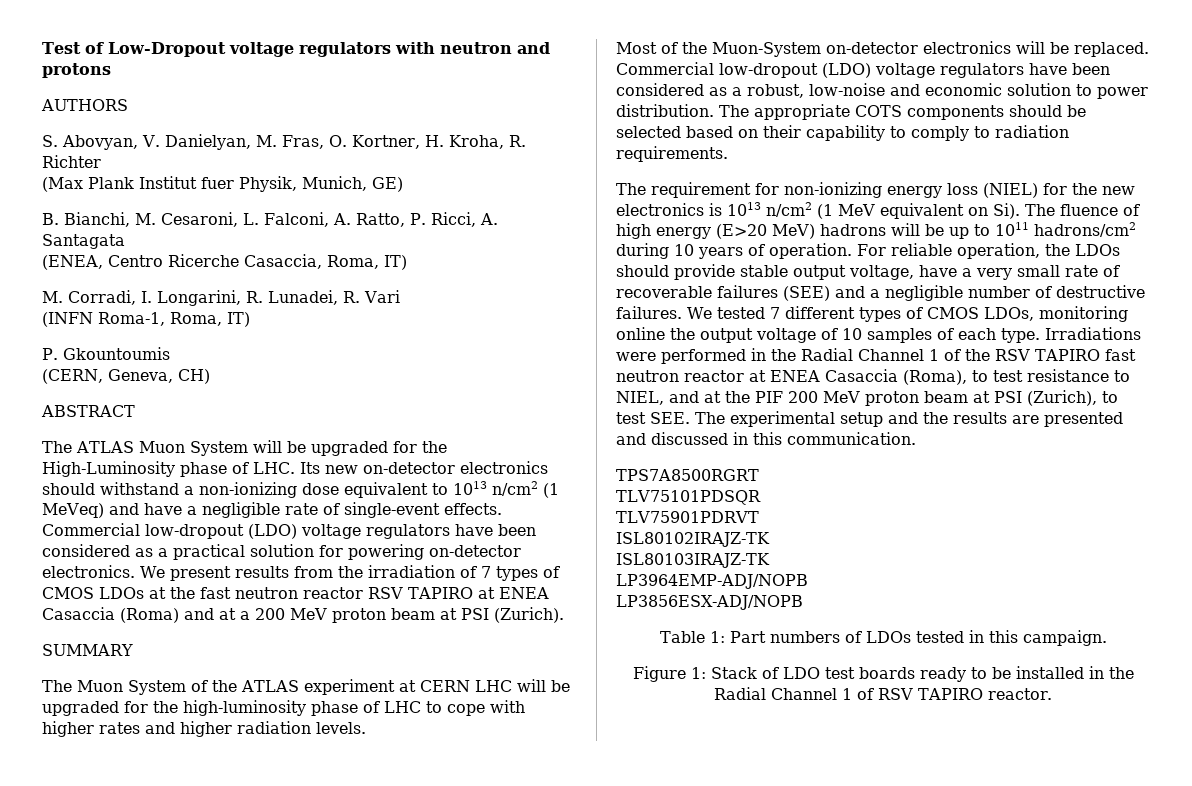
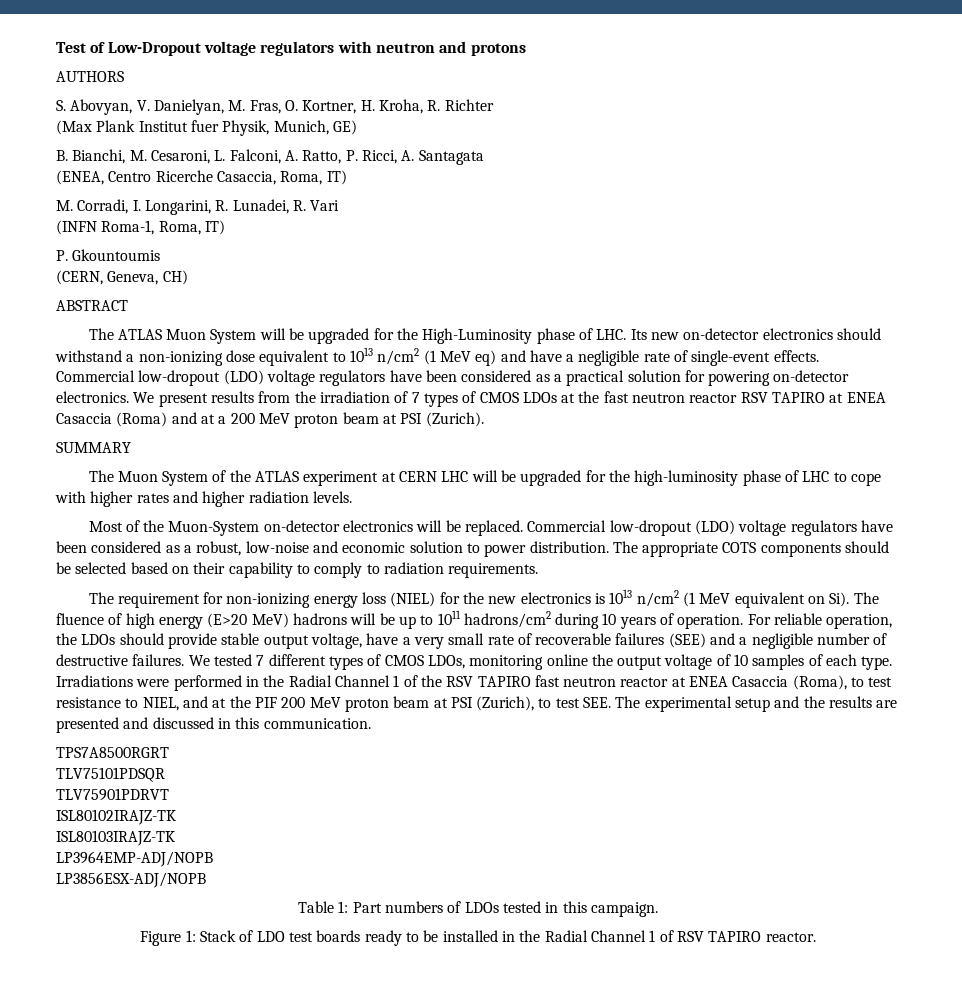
[42,503,104,518] MeVeq) -> [439,350,497,366] MeV eq)

